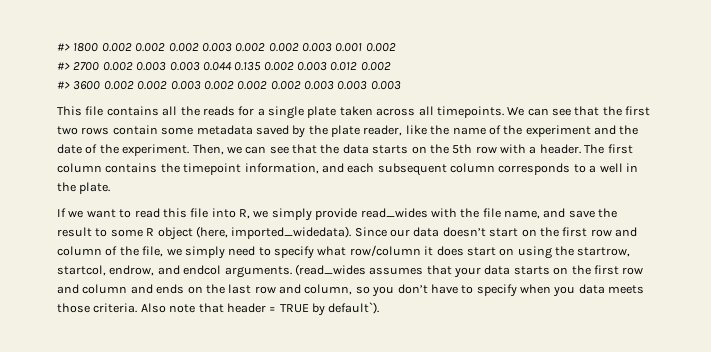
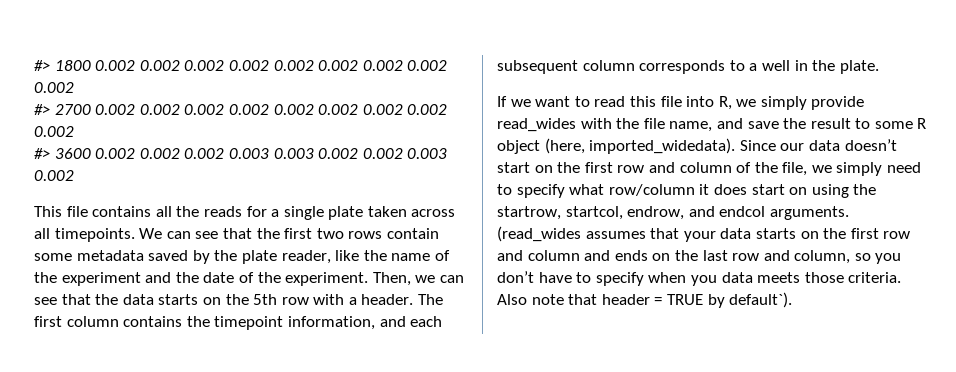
[201,43,363,52] 0.003 0.002 0.002 0.003 0.001 -> [228,60,448,71] 0.002 0.002 0.002 0.002 0.002
[136,62,358,71] 0.003 0.003 0.044 0.135 0.002 0.003 0.012 -> [139,104,448,115] 0.002 0.002 0.002 0.002 0.002 0.002 0.002
[170,81,401,90] 0.003 0.002 0.002 0.002 0.003 0.003 0.003 -> [184,148,448,159] [34,170,74,181] 0.002 0.003 0.003 0.002 0.002 0.003 0.002

